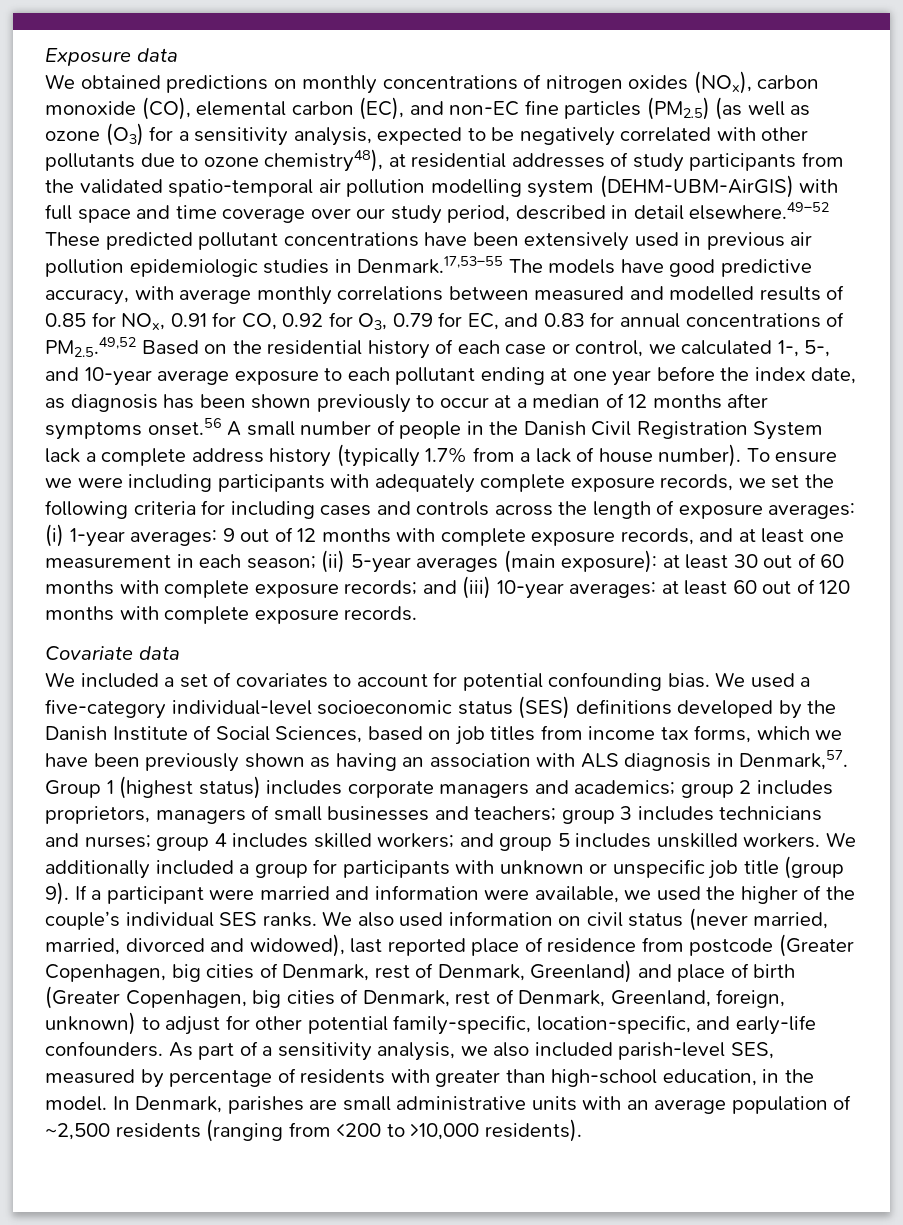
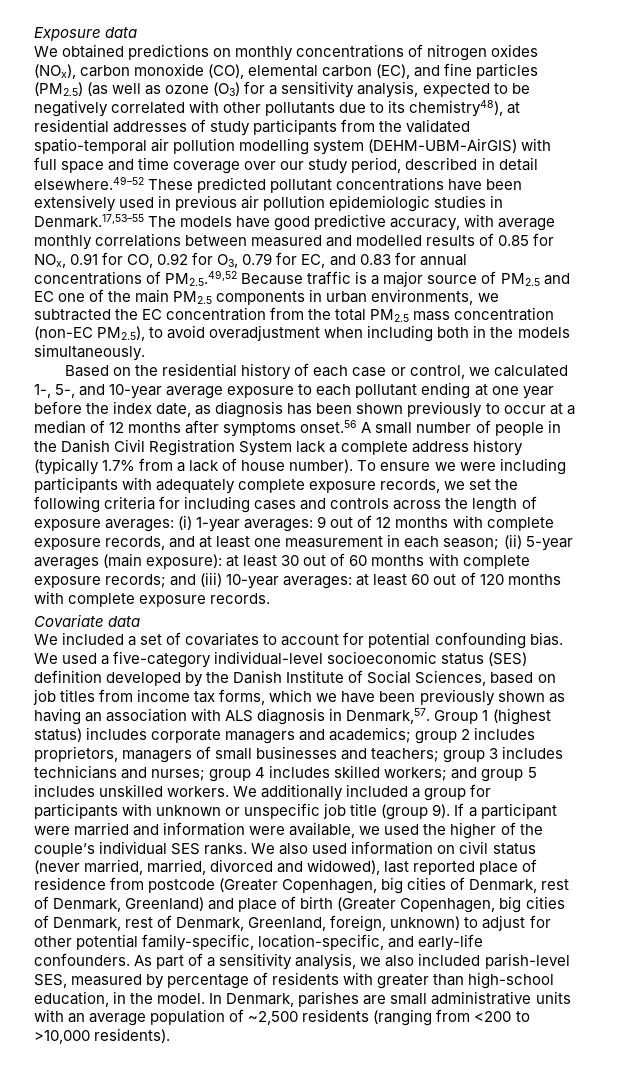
[449,101,520,116] non-EC -> (441, 71) none
[203,157,259,167] ozone -> [388,100,406,113] its
(136, 347) none -> [241,271,570,287] [34,289,499,305] [34,307,555,322] [34,325,570,342] [34,344,145,361] Because traffic is a major source of PM2.5 and EC one of the main PM2.5 components in urban environments, we subtracted the EC concentration from the total PM2.5 mass concentration (non-EC PM2.5), to avoid overadjustment when including both in the models simultaneously. //
[575,699,672,715] definitions -> [34,670,102,683] definition

